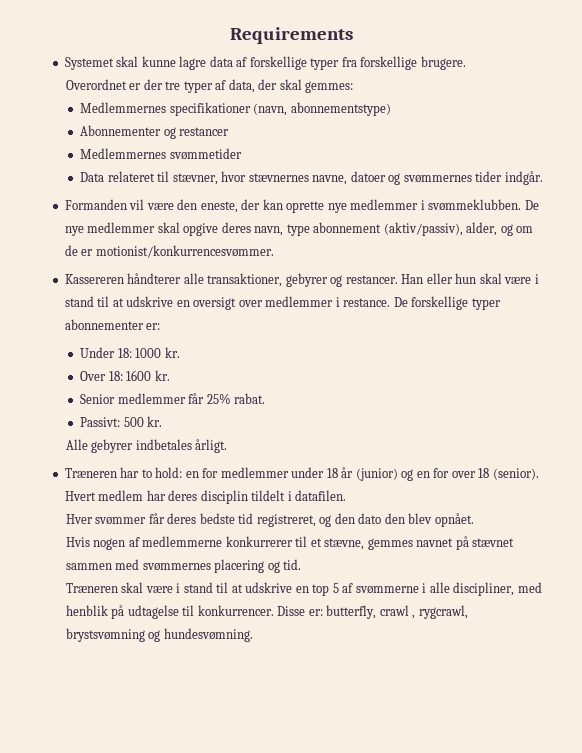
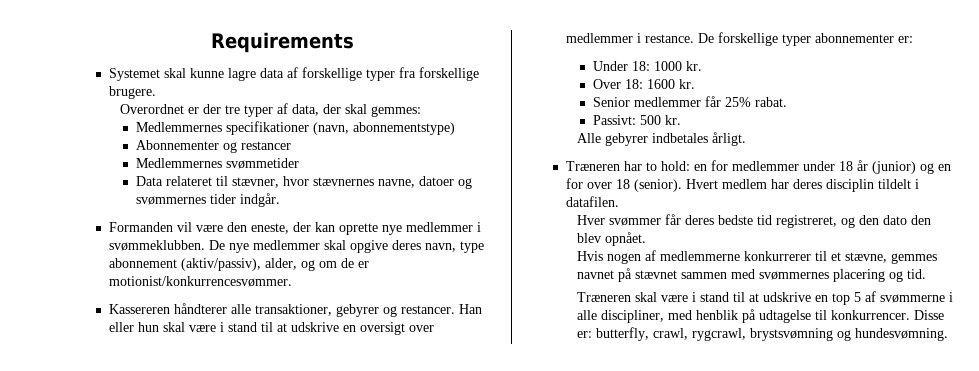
[379,605,416,619] crawl , -> [653,328,689,340] crawl,

